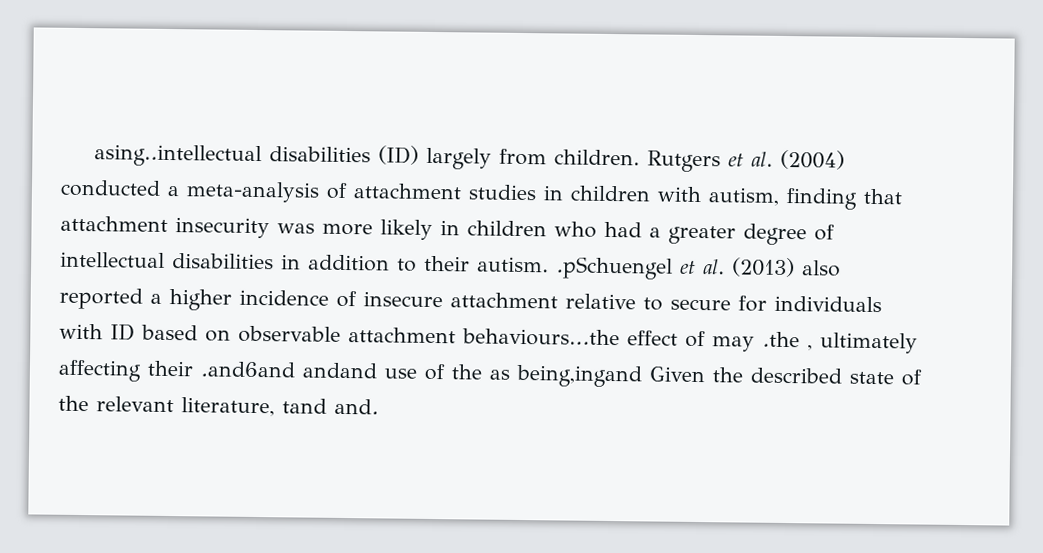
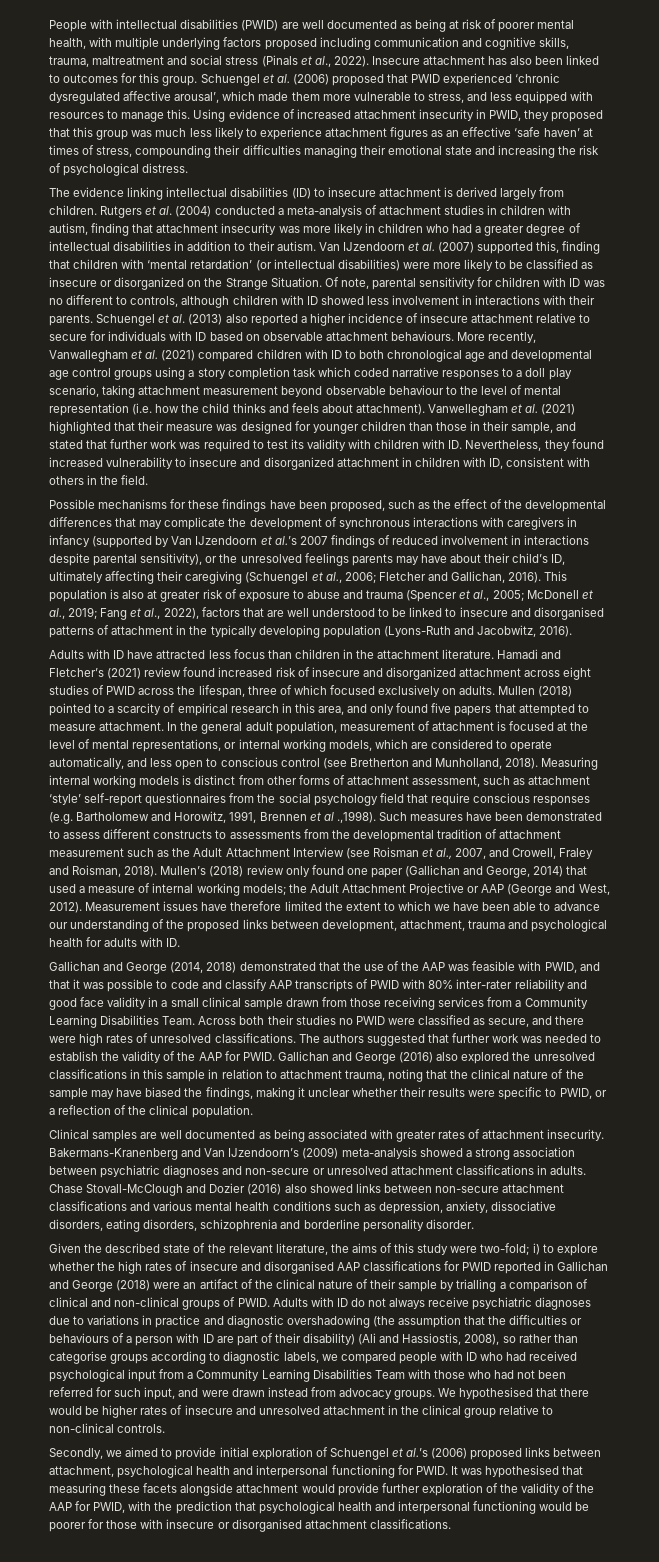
[93,144,419,168] asing..intellectual disabilities (ID) -> [49,19,575,32] [49,37,570,50] [49,55,600,67] [49,73,561,86] [49,91,594,104] [49,109,604,122] [49,127,593,140] [49,145,600,158] [49,163,189,176] [49,187,498,200] People with intellectual disabilities (PWID) are well documented as being at risk of poorer mental health, with multiple underlying factors proposed including communication and cognitive skills, trauma, maltreatment and social stress (Pinals et al., 2022). Insecure attachment has also been linked to outcomes for this group. Schuengel et al. (2006) proposed that PWID experienced ‘chronic dysregulated affective arousal’, which made them more vulnerable to stress, and less equipped with resources to manage this. Using evidence of increased attachment insecurity in PWID, they proposed that this group was much less likely to experience attachment figures as an effective ‘safe haven’ at times of stress, compounding their difficulties managing their emotional state and increasing the risk of psychological distress. // The evidence linking intellectual disabilities (ID) to insecure attachment is derived
[555,256,673,280] .pSchuengel -> [318,241,601,254] [49,259,594,271] [49,277,605,290] [49,295,596,308] [49,314,156,326] Van IJzendoorn et al. (2007) supported this, finding that children with ‘mental retardation’ (or intellectual disabilities) were more likely to be classified as insecure or disorganized on the Strange Situation. Of note, parental sensitivity for children with ID was no different to controls, although children with ID showed less involvement in interactions with their parents. Schuengel
[462,328,918,354] [58,359,642,388] behaviours...the effect of may .the , ultimately affecting their .and6and andand use of the as being,ingand -> [390,331,537,343] [49,349,593,362] [49,367,572,380] [49,385,562,398] [49,403,576,416] [49,421,577,434] [49,439,604,452] [49,457,591,470] [49,475,149,485] [49,499,607,512] [49,517,578,530] [49,535,590,548] [49,553,566,566] [49,571,568,584] [49,589,593,602] [49,607,604,620] [49,625,573,638] [49,649,562,659] [49,667,592,680] [49,685,573,698] [49,703,589,716] [49,721,589,734] [49,739,553,752] [49,757,599,770] [49,775,591,788] [49,793,591,806] [49,811,603,824] [49,829,562,842] [49,847,594,859] [49,865,588,878] [49,883,610,896] [49,901,600,913] [49,919,608,932] [49,937,181,947] [49,961,600,974] [49,979,587,992] [49,997,588,1010] [49,1015,585,1028] [49,1033,602,1046] [49,1051,595,1064] [49,1069,584,1082] [49,1087,607,1100] [49,1105,253,1118] [49,1129,605,1142] [49,1147,575,1160] [49,1165,587,1178] [49,1183,565,1196] [49,1201,557,1214] [49,1219,474,1232] behaviours. More recently, Vanwallegham et al. (2021) compared children with ID to both chronological age and developmental age control groups using a story completion task which coded narrative responses to a doll play scenario, taking attachment measurement beyond observable behaviour to the level of mental representation (i.e. how the child thinks and feels about attachment). Vanwellegham et al. (2021) highlighted that their measure was designed for younger children than those in their sample, and stated that further work was required to test its validity with children with ID. Nevertheless, they found increased vulnerability to insecure and disorganized attachment in children with ID, consistent with others in the field. // Possible mechanisms for these findings have been proposed, such as the effect of the developmental differences that may complicate the development of synchronous interactions with caregivers in infancy (supported by Van IJzendoorn et al.’s 2007 findings of reduced involvement in interactions despite parental sensitivity), or the unresolved feelings parents may have about their child’s ID, ultimately affecting their caregiving (Schuengel et al., 2006; Fletcher and Gallichan, 2016). This population is also at greater risk of exposure to abuse and trauma (Spencer et al., 2005; McDonell et al., 2019; Fang et al., 2022), factors that are well understood to be linked to insecure and disorganised patterns of attachment in the typically developing population (Lyons-Ruth and Jacobwitz, 2016). // Adults with ID have attracted less focus than children in the attachment literature. Hamadi and Fletcher’s (2021) review found increased risk of insecure and disorganized attachment across eight studies of PWID across the lifespan, three of which focused exclusively on adults. Mullen (2018) pointed to a scarcity of empirical research in this area, and only found five papers that attempted to measure attachment. In the general adult population, measurement of attachment is focused at the level of mental representations, or internal working models, which are considered to operate automatically, and less open to conscious control (see Bretherton and Munholland, 2018). Measuring internal working models is distinct from other forms of attachment assessment, such as attachment ‘style’ self-report questionnaires from the social psychology field that require conscious responses (e.g. Bartholomew and Horowitz, 1991, Brennen et al .,1998). Such measures have been demonstrated to assess different constructs to assessments from the developmental tradition of attachment measurement such as the Adult Attachment Interview (see Roisman et al., 2007, and Crowell, Fraley and Roisman, 2018). Mullen’s (2018) review only found one paper (Gallichan and George, 2014) that used a measure of internal working models; the Adult Attachment Projective or AAP (George and West, 2012). Measurement issues have therefore limited the extent to which we have been able to advance our understanding of the proposed links between development, attachment, trauma and psychological health for adults with ID. // Gallichan and George (2014, 2018) demonstrated that the use of the AAP was feasible with PWID, and that it was possible to code and classify AAP transcripts of PWID with 80% inter-rater reliability and good face validity in a small clinical sample drawn from those receiving services from a Community Learning Disabilities Team. Across both their studies no PWID were classified as secure, and there were high rates of unresolved classifications. The authors suggested that further work was needed to establish the validity of the AAP for PWID. Gallichan and George (2016) also explored the unresolved classifications in this sample in relation to attachment trauma, noting that the clinical nature of the sample may have biased the findings, making it unclear whether their results were specific to PWID, or a reflection of the clinical population. // Clinical samples are well documented as being associated with greater rates of attachment insecurity. Bakermans-Kranenberg and Van IJzendoorn’s (2009) meta-analysis showed a strong association between psychiatric diagnoses and non-secure or unresolved attachment classifications in adults. Chase Stovall-McClough and Dozier (2016) also showed links between non-secure attachment classifications and various mental health conditions such as depression, anxiety, dissociative disorders, eating disorders, schizophrenia and borderline personality disorder. //
[282,398,379,415] tand and. -> [330,1243,598,1256] [49,1261,609,1274] [49,1279,588,1292] [49,1297,592,1310] [49,1315,583,1328] [49,1333,578,1346] [49,1351,578,1364] [49,1369,567,1382] [49,1387,590,1400] [49,1405,554,1418] [49,1423,166,1433] [49,1447,602,1460] [49,1465,584,1478] [49,1483,595,1496] [49,1501,590,1514] [49,1519,451,1532] the aims of this study were two-fold; i) to explore whether the high rates of insecure and disorganised AAP classifications for PWID reported in Gallichan and George (2018) were an artifact of the clinical nature of their sample by trialling a comparison of clinical and non-clinical groups of PWID. Adults with ID do not always receive psychiatric diagnoses due to variations in practice and diagnostic overshadowing (the assumption that the difficulties or behaviours of a person with ID are part of their disability) (Ali and Hassiostis, 2008), so rather than categorise groups according to diagnostic labels, we compared people with ID who had received psychological input from a Community Learning Disabilities Team with those who had not been referred for such input, and were drawn instead from advocacy groups. We hypothesised that there would be higher rates of insecure and unresolved attachment in the clinical group relative to non-clinical controls. // Secondly, we aimed to provide initial exploration of Schuengel et al.’s (2006) proposed links between attachment, psychological health and interpersonal functioning for PWID. It was hypothesised that measuring these facets alongside attachment would provide further exploration of the validity of the AAP for PWID, with the prediction that psychological health and interpersonal functioning would be poorer for those with insecure or disorganised attachment classifications.

